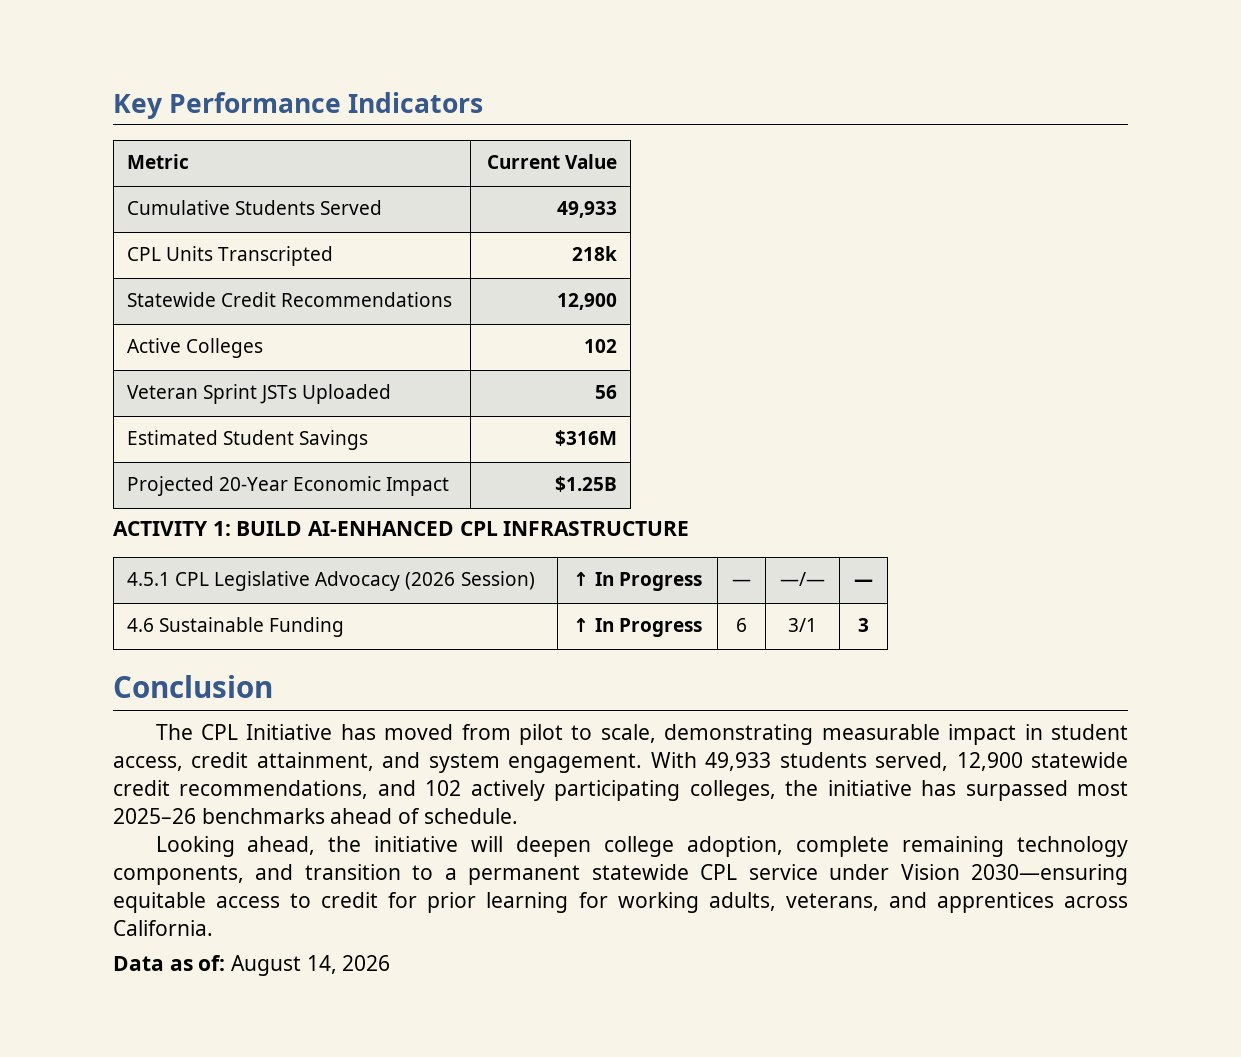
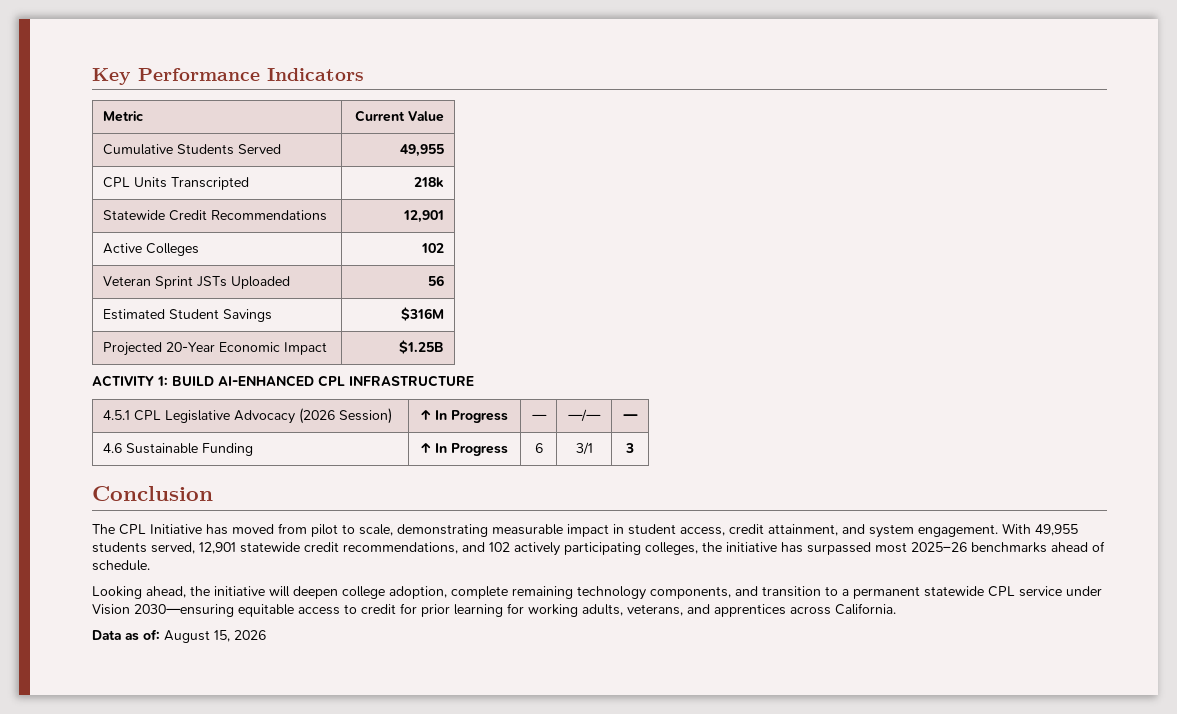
[557,201,618,218] 49,933 -> [400,144,445,157] 49,955
[557,293,618,310] 12,900 -> [403,210,445,223] 12,901
[705,752,772,771] 49,933 -> [1035,524,1078,536] 49,955
[956,752,1023,771] 12,900 -> [199,542,236,554] 12,901
[306,955,337,974] 14, -> [214,630,230,642] 15,

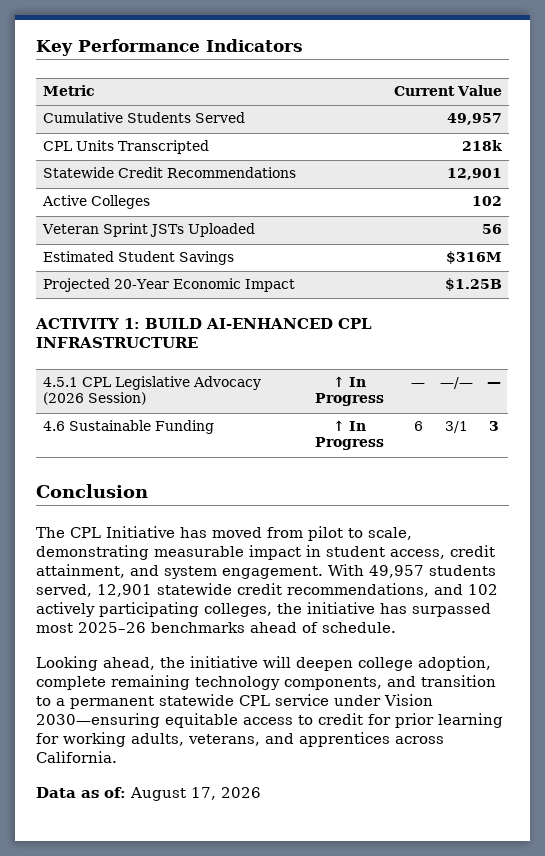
[400,144,445,157] 49,955 -> [447,113,503,125] 49,957
[1035,524,1078,536] 49,955 -> [369,565,424,578] 49,957
[214,630,230,642] 15, -> [191,787,216,800] 17,

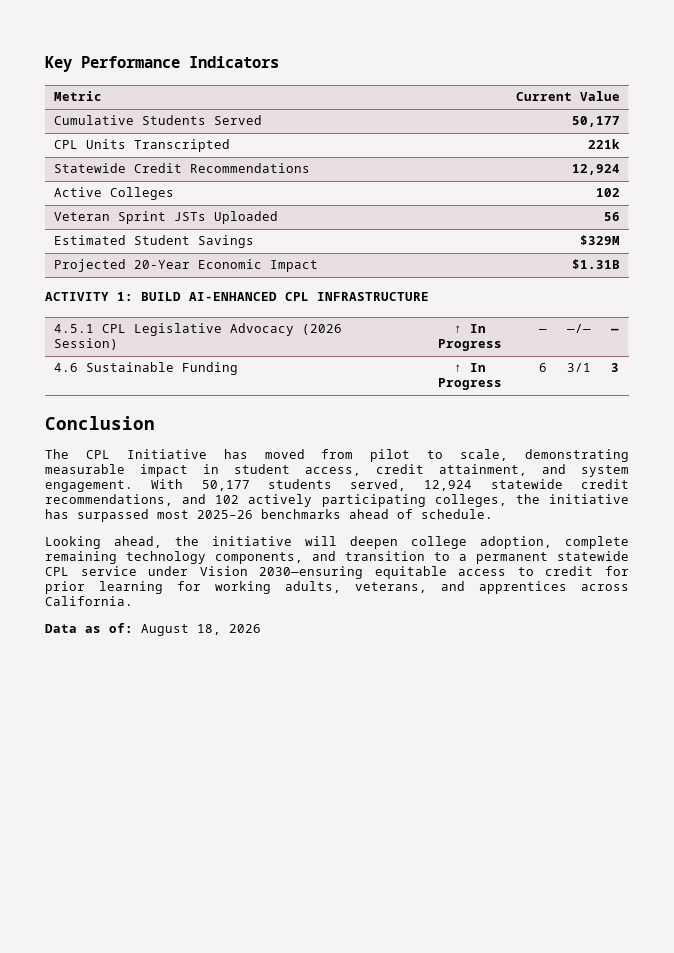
[447,113,503,125] 49,957 -> [571,116,620,127] 50,177
[462,140,503,151] 218k -> [587,139,620,149] 221k
[447,168,503,180] 12,901 -> [571,164,620,175] 12,924
[446,251,503,264] $316M -> [579,235,620,245] $329M
[445,278,503,291] $1.25B -> [571,259,620,269] $1.31B
[369,565,424,578] 49,957 -> [201,480,250,491] 50,177
[97,584,152,597] 12,901 -> [424,480,473,491] 12,924
[191,787,216,800] 17, -> [197,624,221,635] 18,

